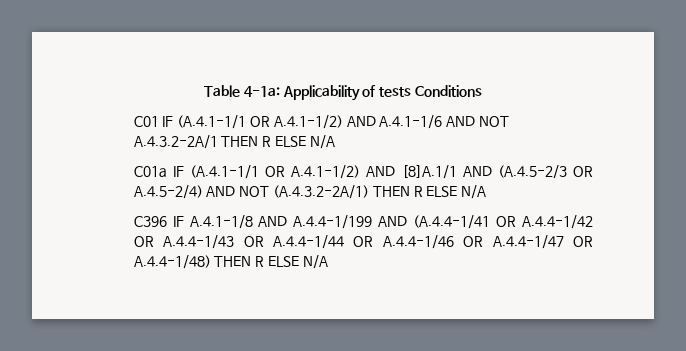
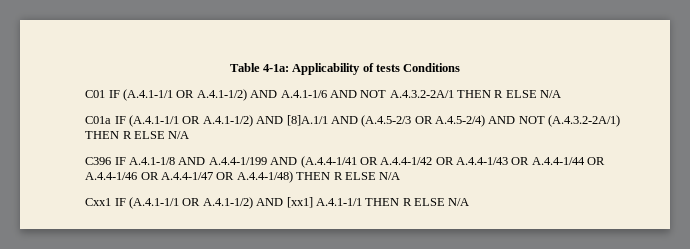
(328, 262) none -> [85,197,470,209] // Cxx1 IF (A.4.1-1/1 OR A.4.1-1/2) AND [xx1] A.4.1-1/1 THEN R ELSE N/A

